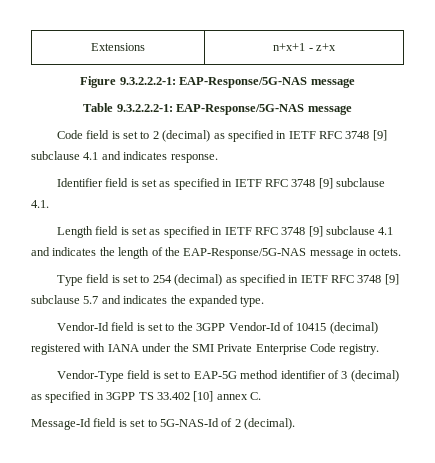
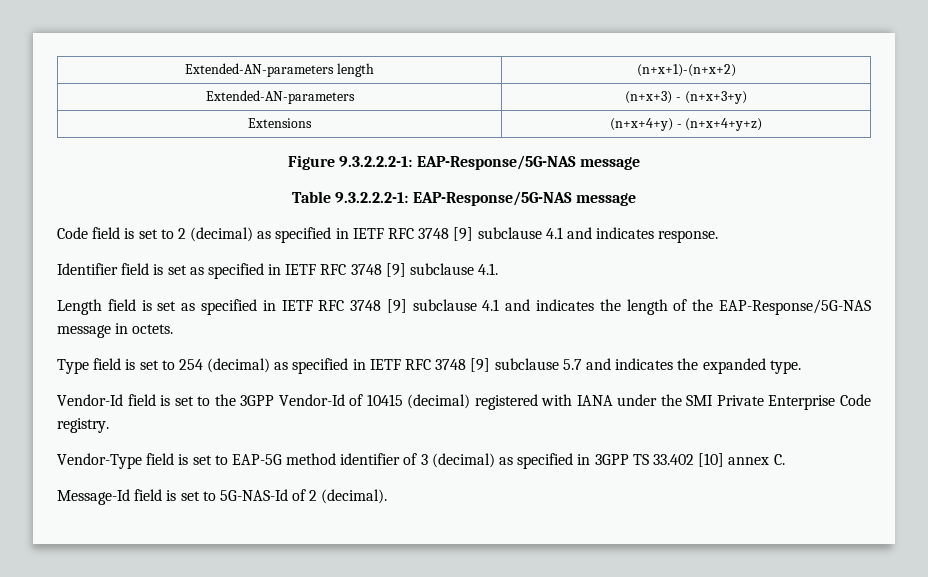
[91,43,145,51] [273,43,336,51] Extensions | n+x+1 - z+x -> [185,63,374,77] [636,64,736,77] [205,90,355,104] [625,91,747,104] [248,118,312,128] [609,118,763,131] Extended-AN-parameters length | (n+x+1)-(n+x+2) // Extended-AN-parameters | (n+x+3) - (n+x+3+y) // Extensions | (n+x+4+y) - (n+x+4+y+z)

